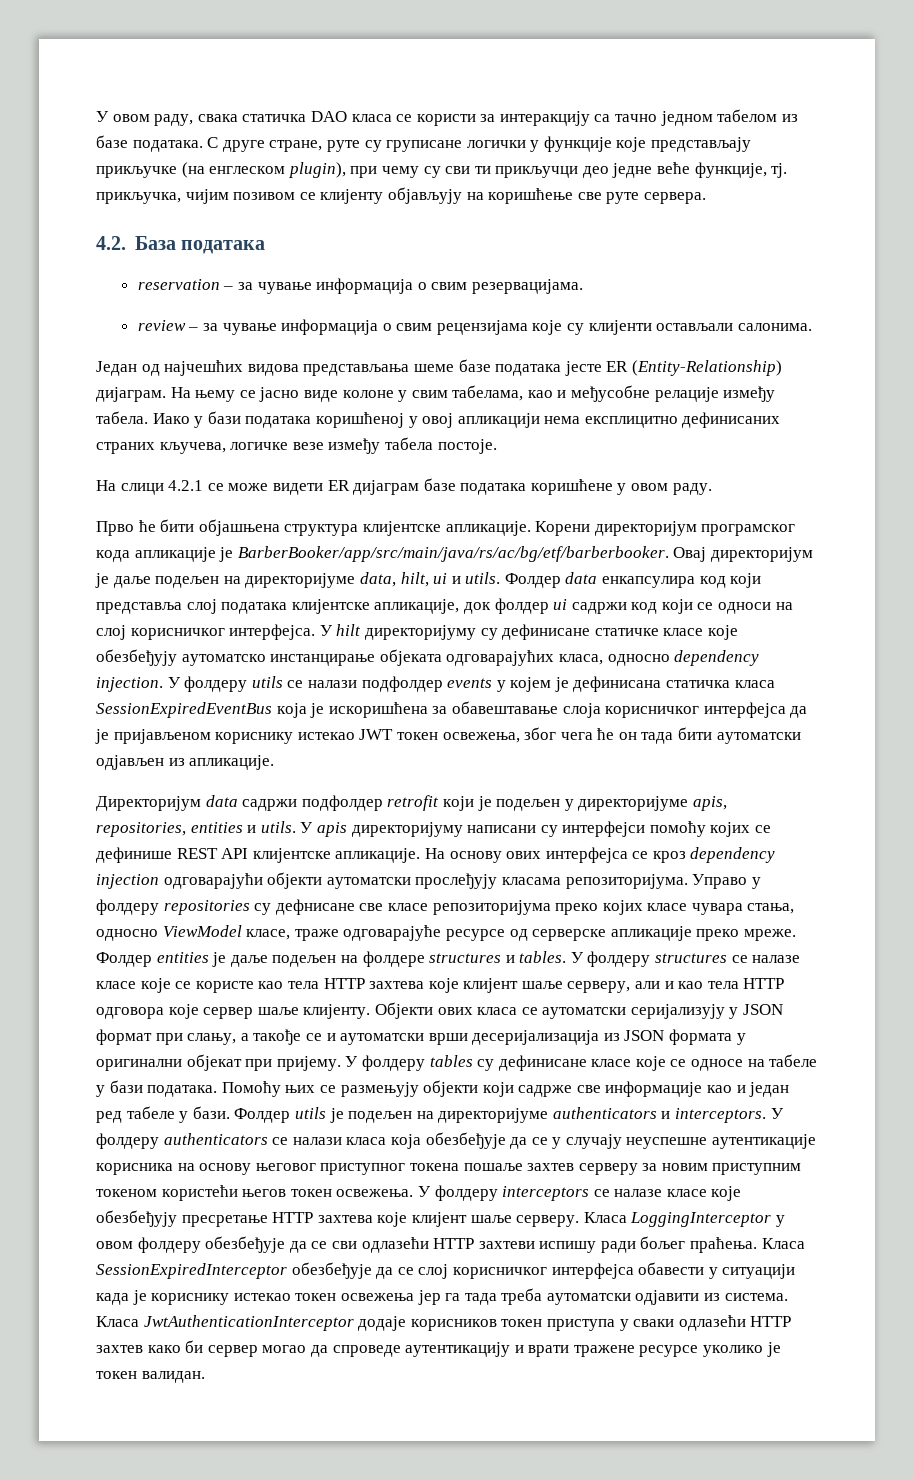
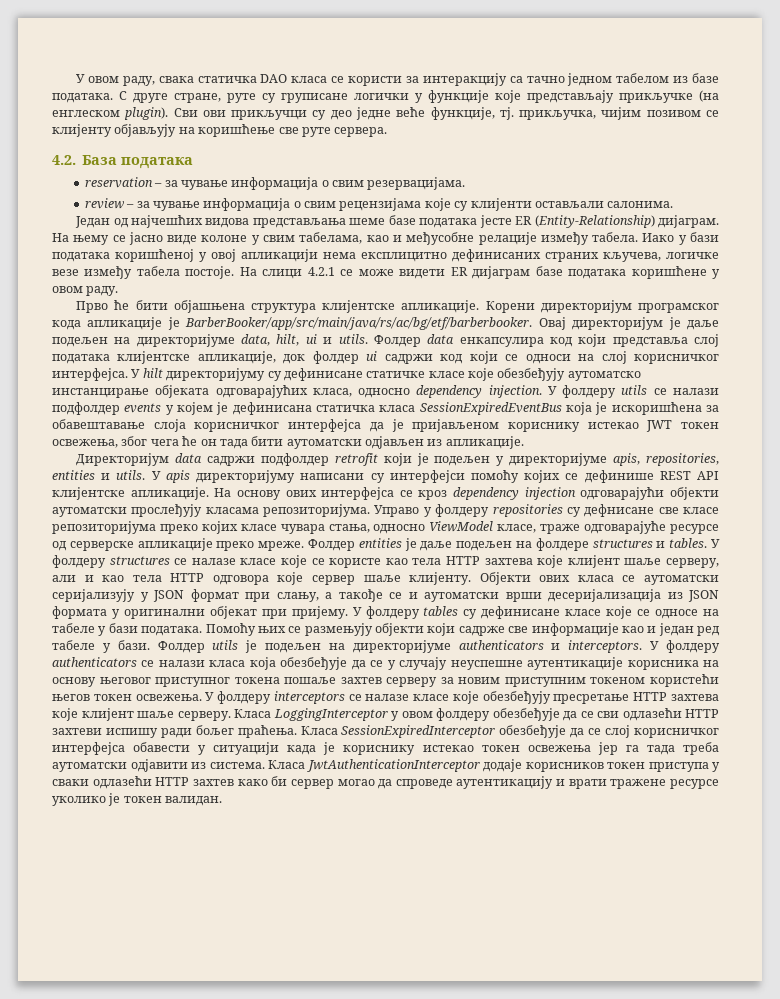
[288,162,579,178] plugin), при чему су сви ти прикључци -> [124,107,327,120] plugin). Сви ови прикључци су
(497, 446) // -> (235, 272) none

